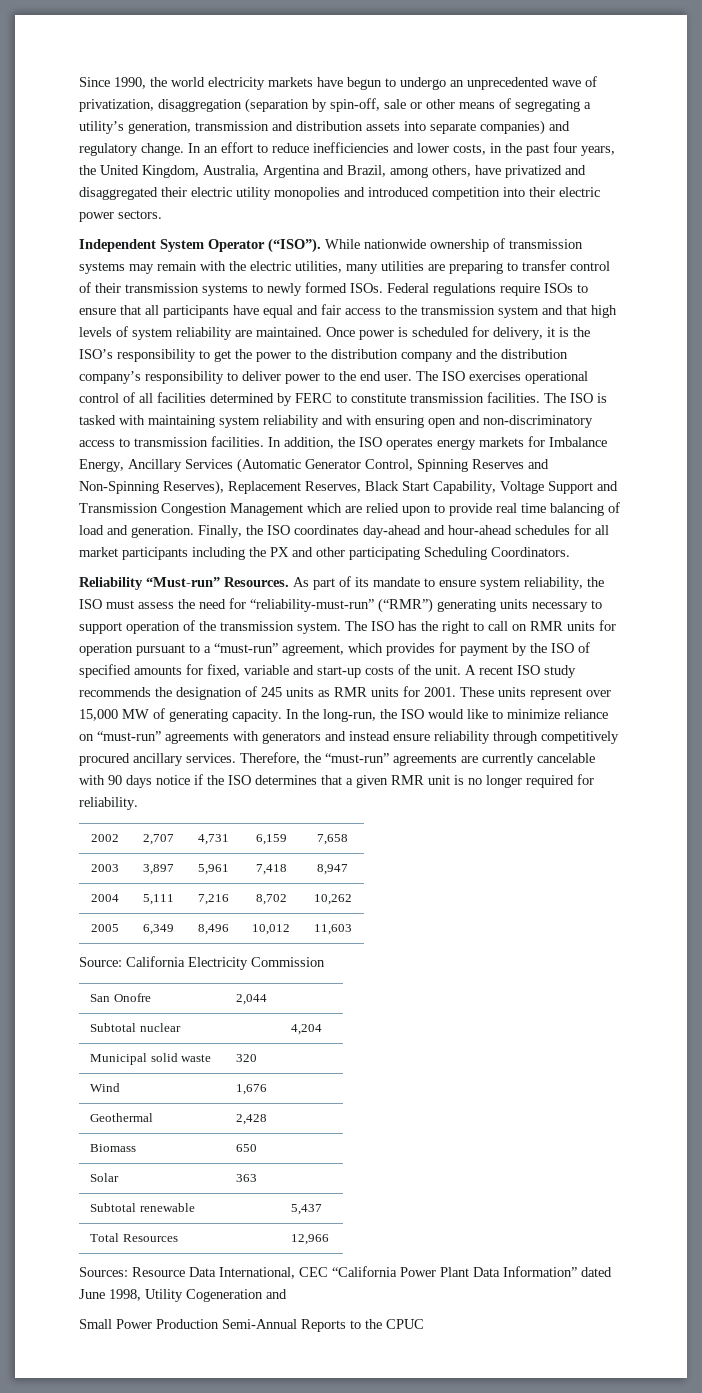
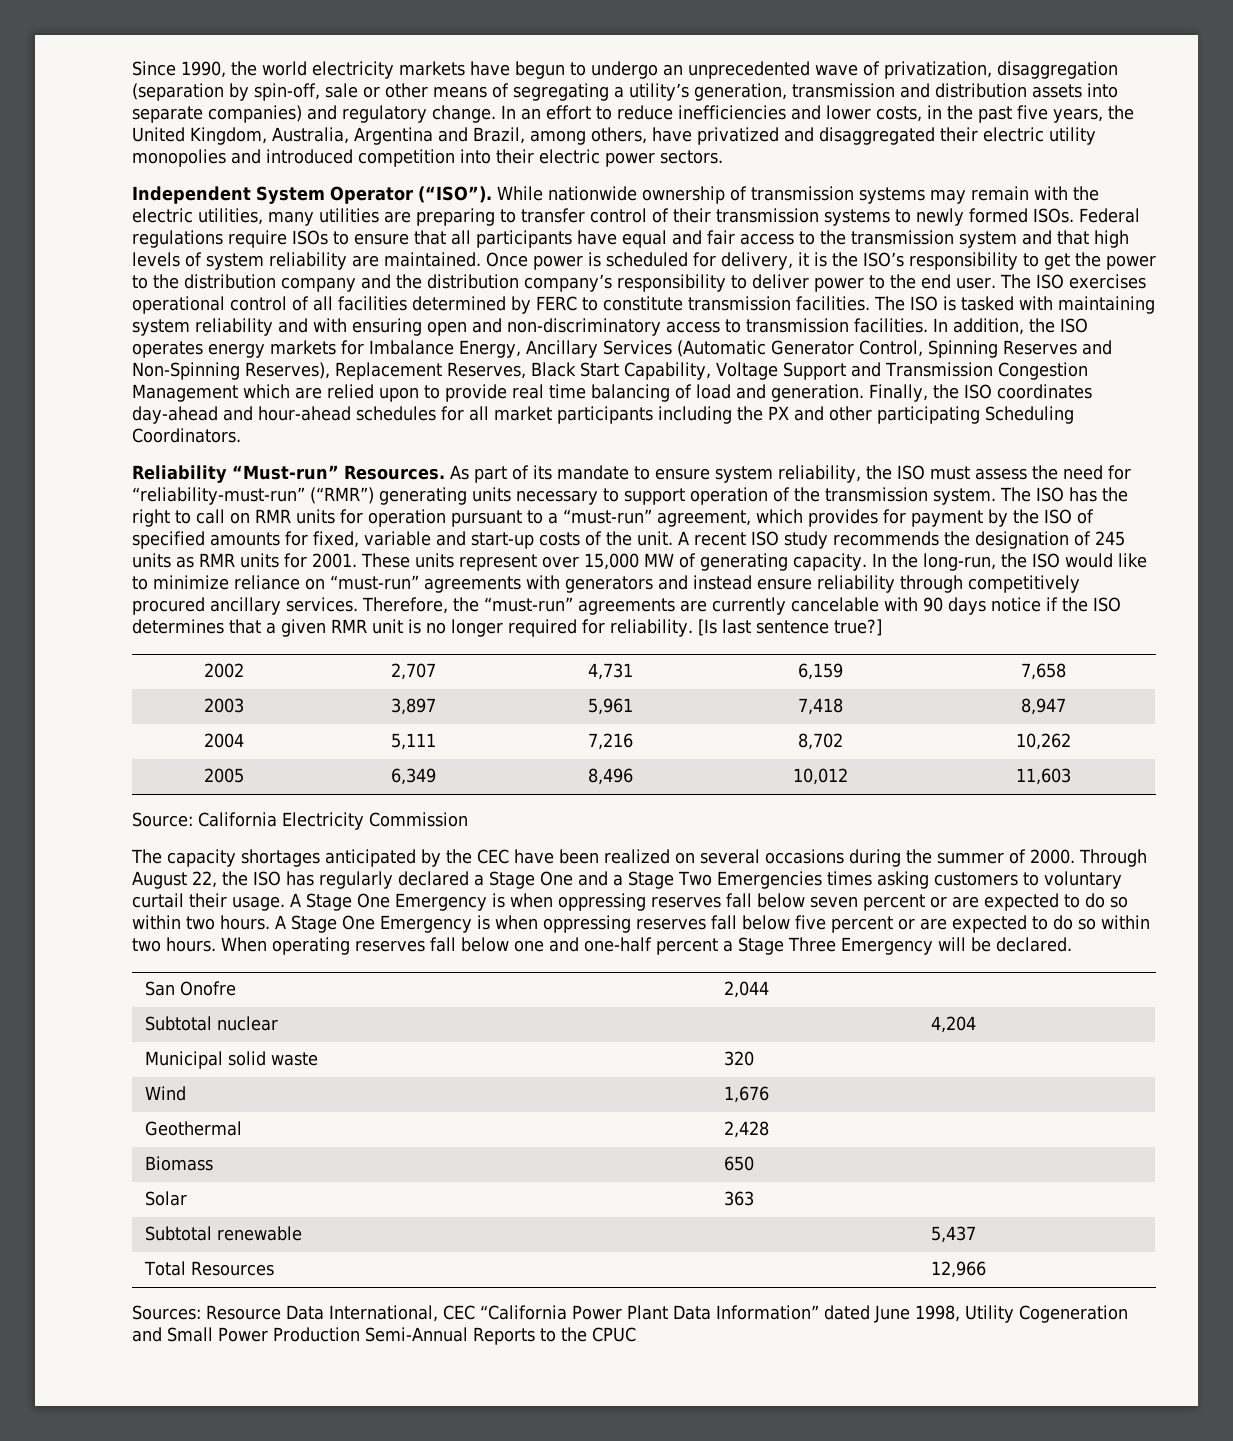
[553,142,577,153] four -> [1017,105,1048,120] five
(138, 803) none -> [697,619,882,636] [Is last sentence true?]
(325, 962) none -> [131,849,1147,867] [132,871,1122,889] [132,893,1128,911] [132,915,1150,933] [132,937,1072,955] // The capacity shortages anticipated by the CEC have been realized on several occasions during the summer of 2000. Through August 22, the ISO has regularly declared a Stage One and a Stage Two Emergencies times asking customers to voluntary curtail their usage. A Stage One Emergency is when oppressing reserves fall below seven percent or are expected to do so within two hours. A Stage One Emergency is when oppressing reserves fall below five percent or are expected to do so within two hours. When operating reserves fall below one and one-half percent a Stage Three Emergency will be declared.
(287, 1294) // -> (162, 1334) none

